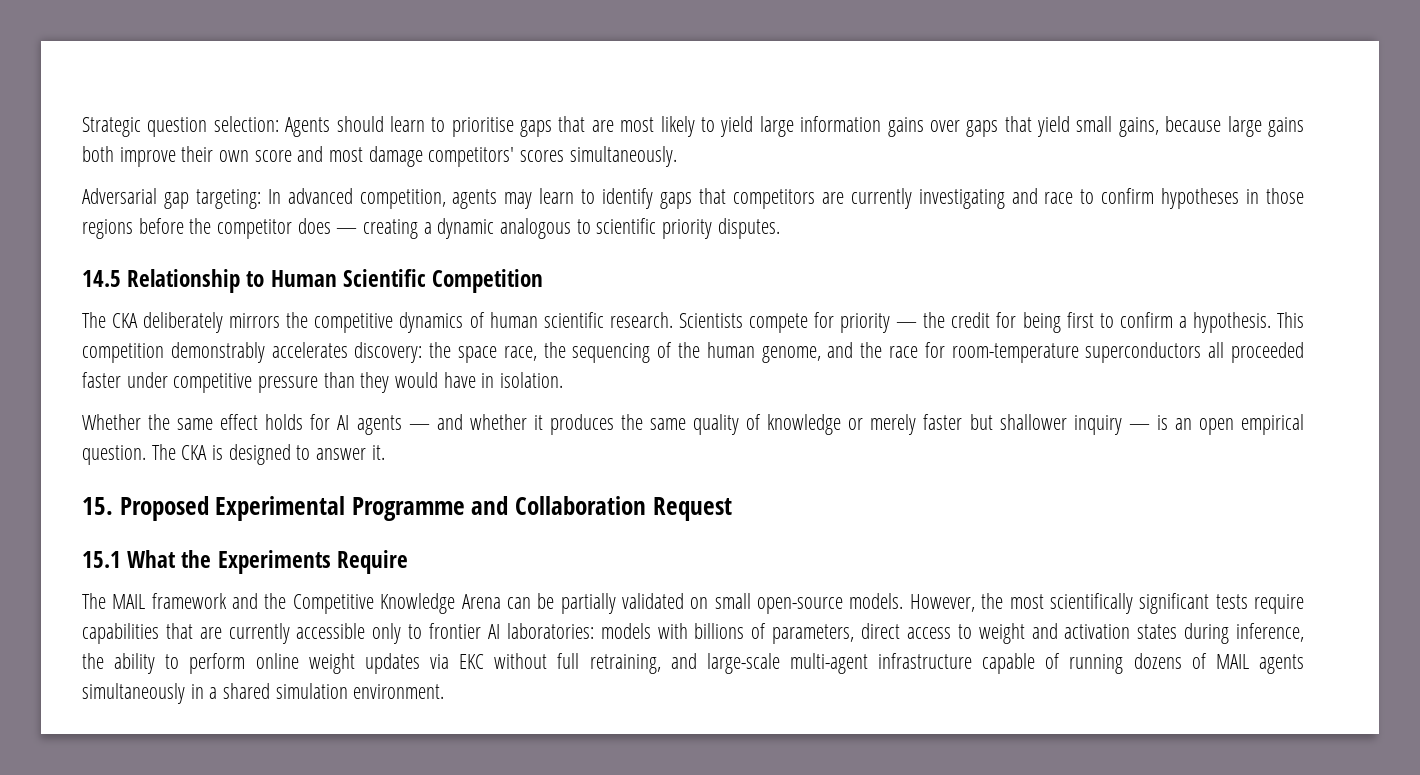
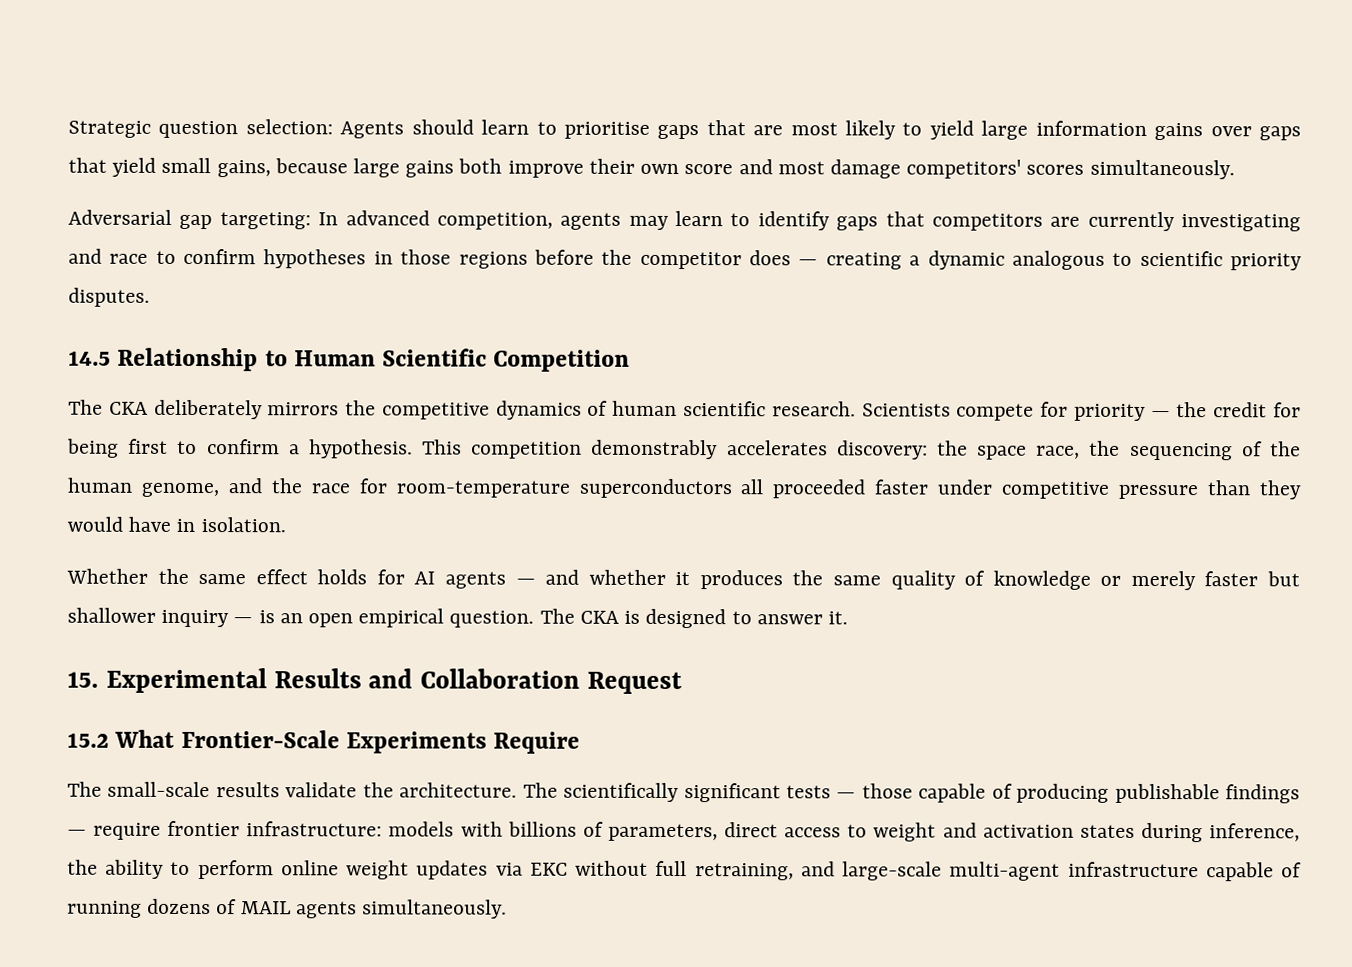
[119,496,465,521] Proposed Experimental Programme -> [105,667,362,694] Experimental Results
[82,550,212,568] 15.1 What the -> [67,729,340,749] 15.2 What Frontier-Scale
[112,593,1304,614] [82,623,594,644] MAIL framework and the Competitive Knowledge Arena can be partially validated on small open-source models. However, the most scientifically significant tests require capabilities that are currently accessible only to frontier AI laboratories: -> [107,781,1300,804] [67,820,383,840] small-scale results validate the architecture. The scientifically significant tests — those capable of producing publishable findings — require frontier infrastructure:
[82,683,445,704] simultaneously in a shared simulation environment. -> [362,899,508,919] simultaneously.

